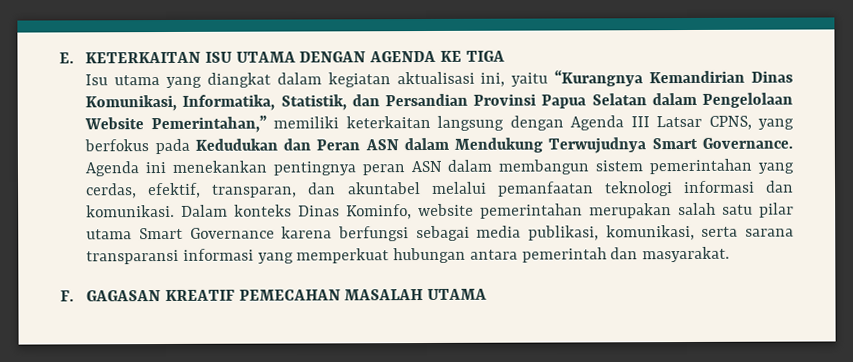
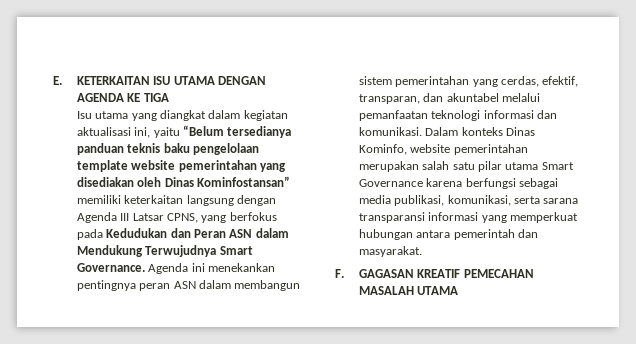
[554,69,793,87] [85,92,793,112] [84,115,267,134] “Kurangnya Kemandirian Dinas Komunikasi, Informatika, Statistik, dan Persandian Provinsi Papua Selatan dalam Pengelolaan Website Pemerintahan,” -> [182,125,292,138] [76,143,259,155] [76,160,286,172] [76,176,290,187] “Belum tersedianya panduan teknis baku pengelolaan template website pemerintahan yang disediakan oleh Dinas Kominfostansan”

